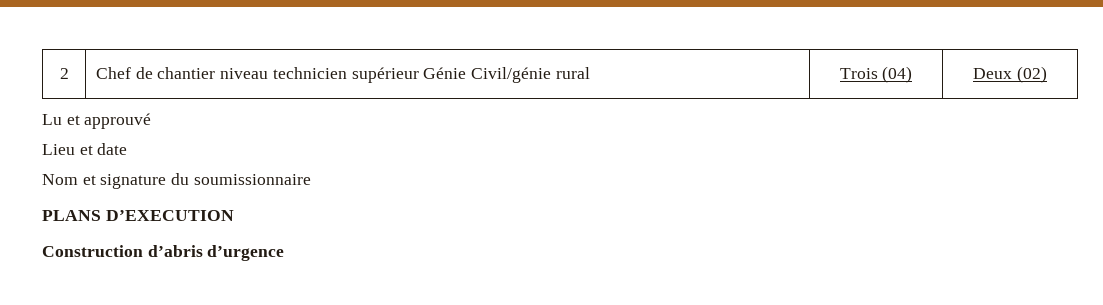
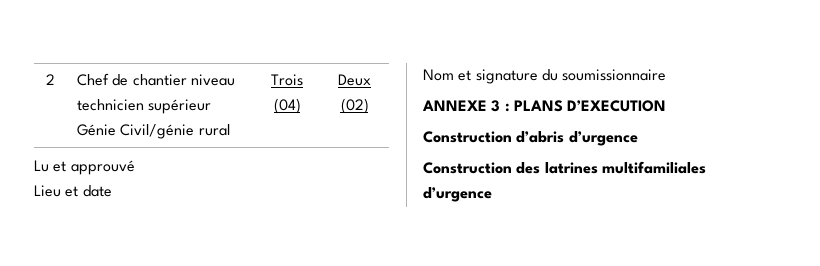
(311, 179) none -> [422,100,510,112] ANNEXE 3 :
(285, 253) none -> [423,161,706,174] [423,187,492,202] // Construction des latrines multifamiliales d’urgence

